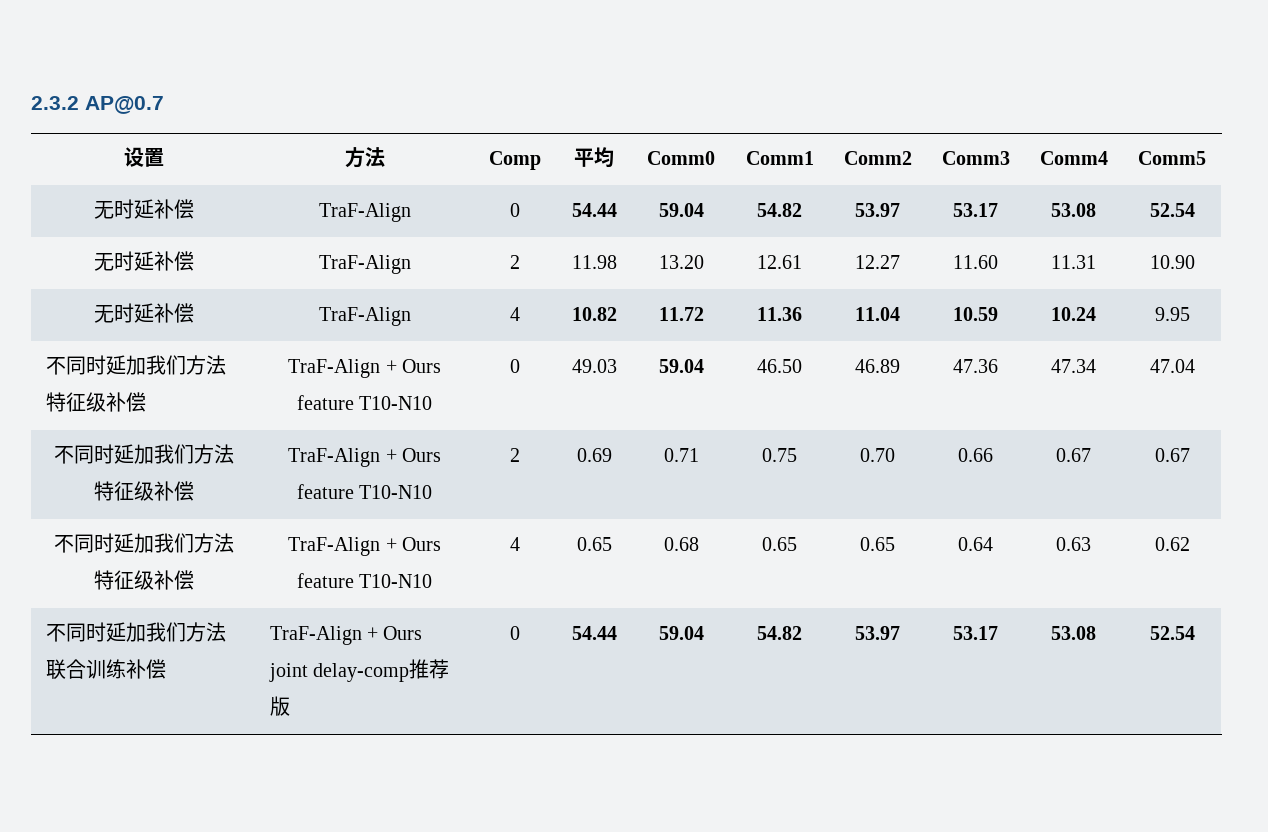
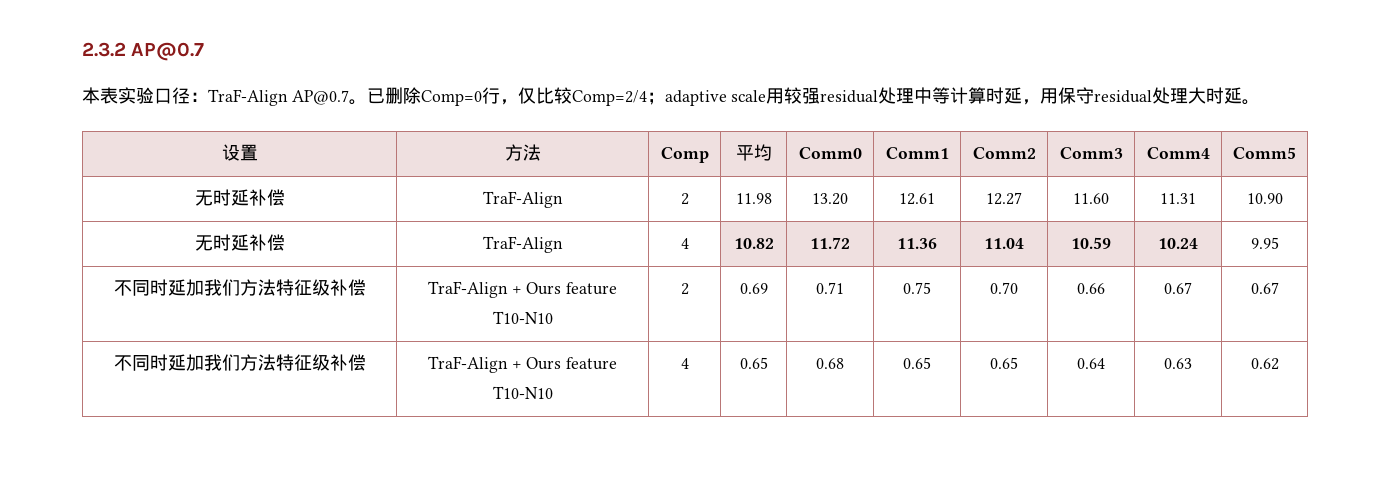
(164, 105) none -> [82,87,1261,106] // 本表实验口径：TraF-Align AP@0.7。已删除Comp=0行，仅比较Comp=2/4；adaptive scale用较强residual处理中等计算时延，用保守residual处理大时延。
[93,199,194,219] [318,203,411,222] [510,203,520,217] [571,203,617,217] [658,203,704,217] [757,203,802,217] [855,203,900,217] [953,203,998,217] [1051,203,1096,217] [1149,203,1195,217] // 无时延补偿 | TraF-Align | 0 | 54.44 | 59.04 | 54.82 | 53.97 | 53.17 | 53.08 | 52.54 -> (1296, 153) none
[45,355,226,375] [45,392,146,412] [288,359,441,378] [296,395,433,410] [510,359,520,373] [571,359,617,373] [658,359,704,373] [757,359,802,373] [855,359,900,373] [953,359,998,373] [1051,359,1096,373] [1149,359,1195,373] // 不同时延加我们方法特征级补偿 | TraF-Align + Ours feature T10-N10 | 0 | 49.03 | 59.04 | 46.50 | 46.89 | 47.36 | 47.34 | 47.04 -> (1279, 243) none
[45,622,226,642] [45,659,166,680] [269,626,423,645] [268,659,449,682] [269,696,290,716] [510,626,520,640] [571,626,617,640] [658,626,704,640] [757,626,802,640] [855,626,900,640] [953,626,998,640] [1051,626,1096,640] [1149,626,1195,640] // 不同时延加我们方法联合训练补偿 | TraF-Align + Ours joint delay-comp推荐版 | 0 | 54.44 | 59.04 | 54.82 | 53.97 | 53.17 | 53.08 | 52.54 -> (1279, 364) none

